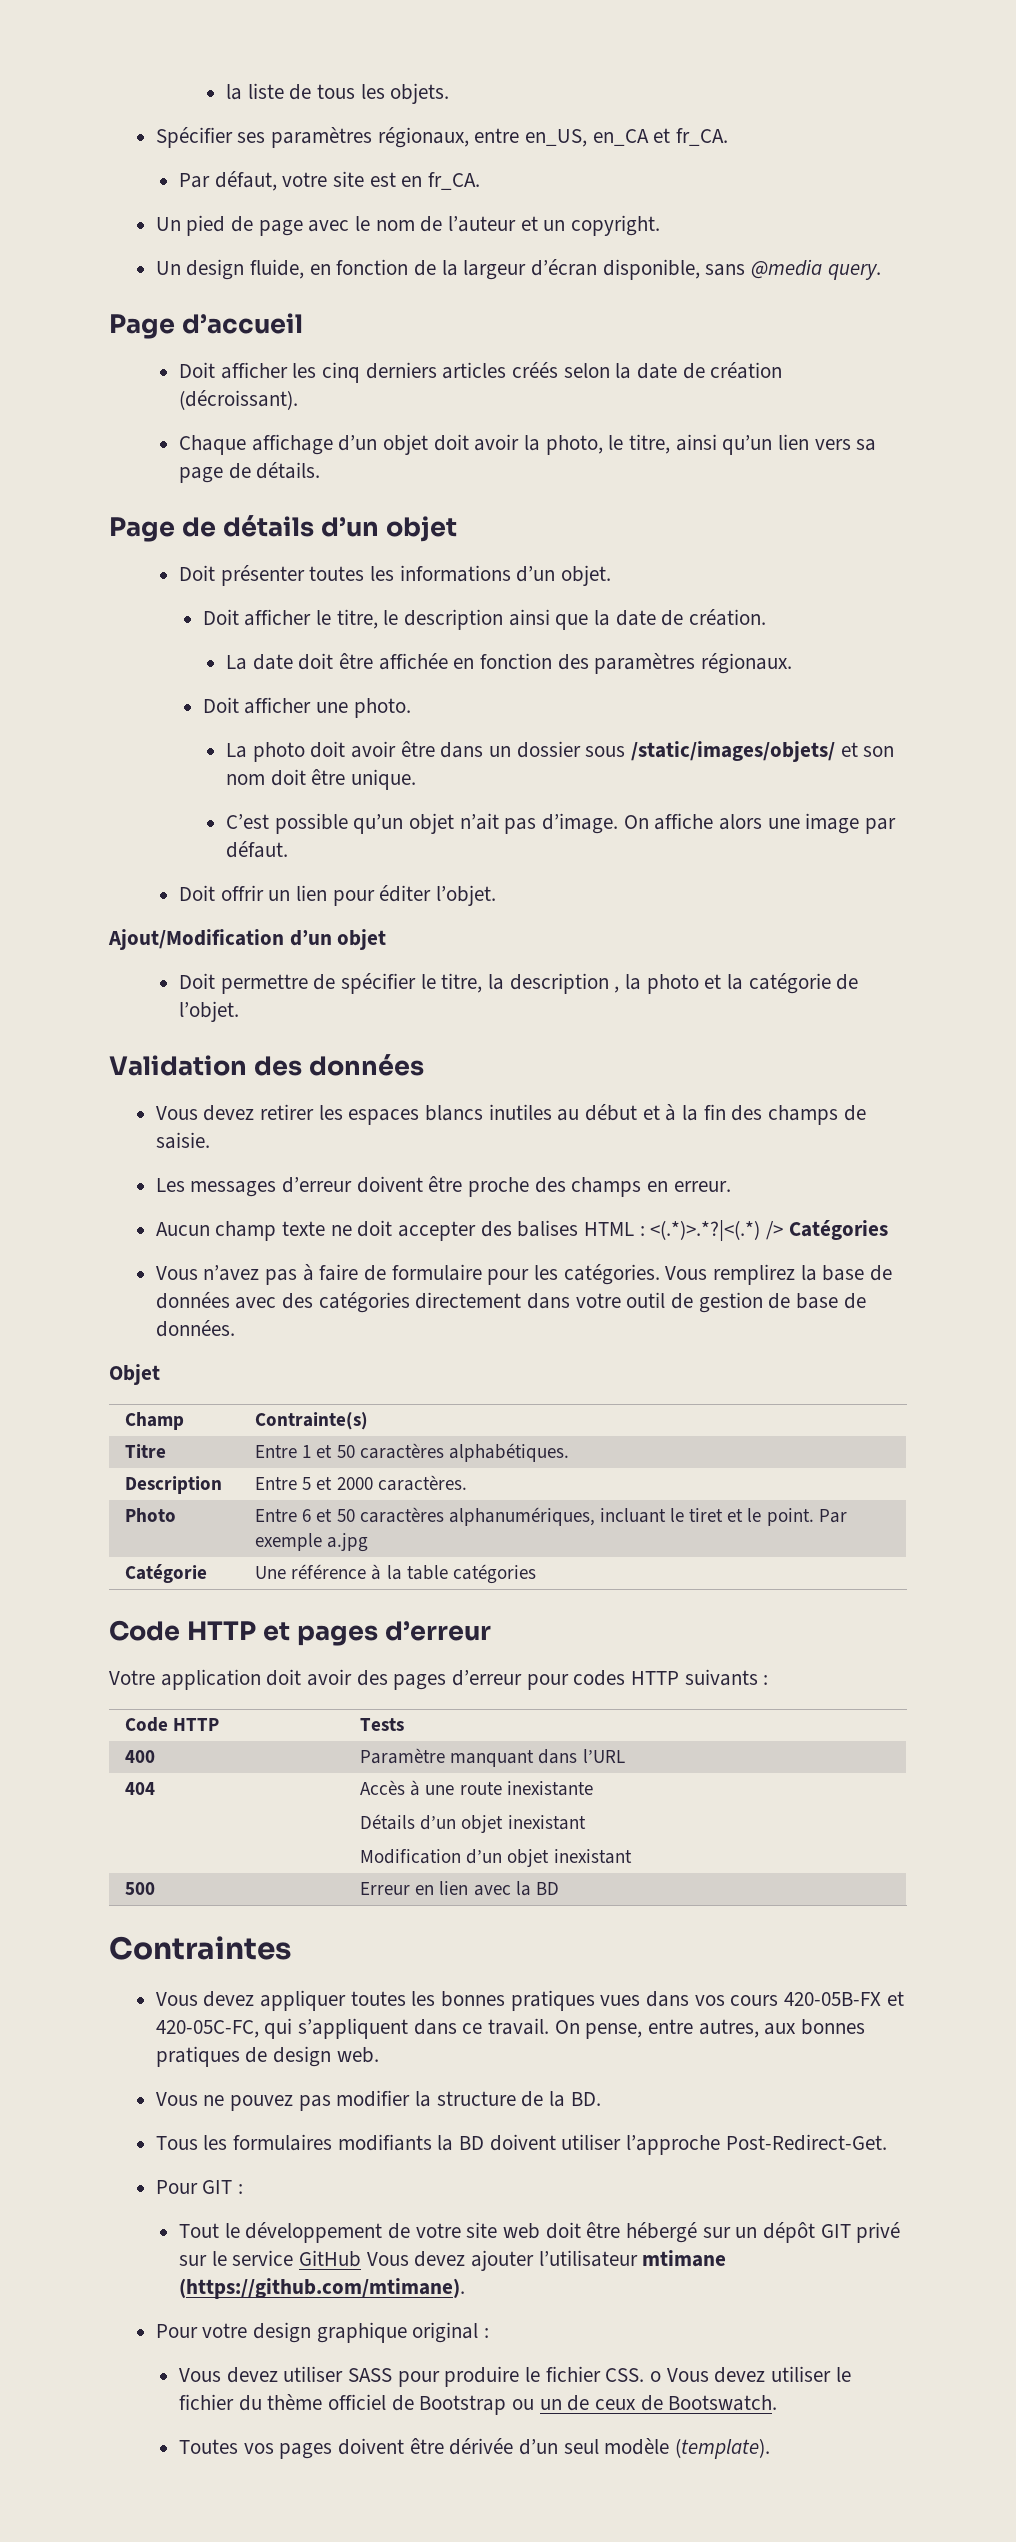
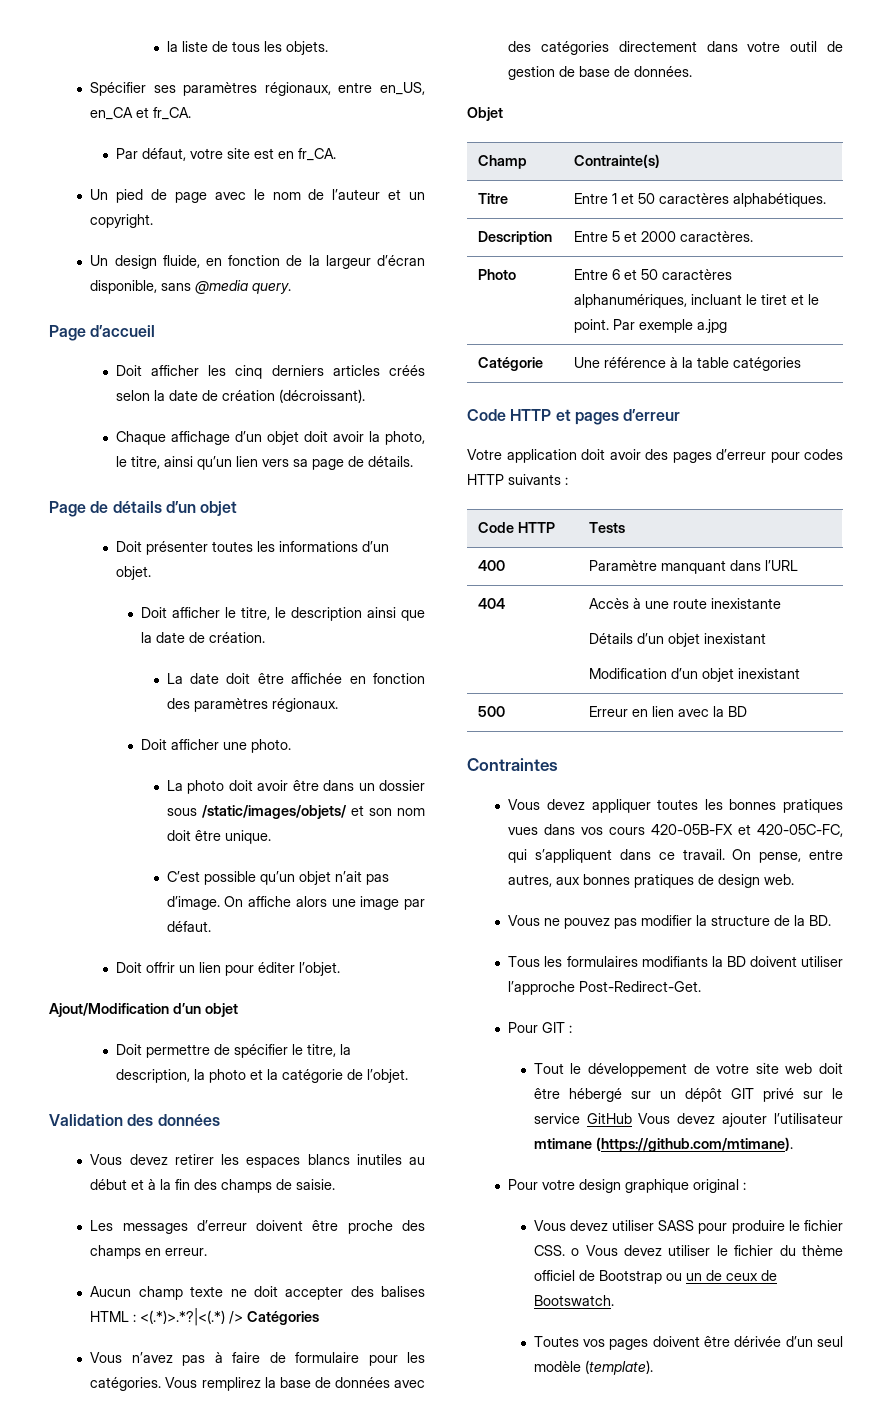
[509,973,620,994] description , -> [115,1069,190,1083] description,

